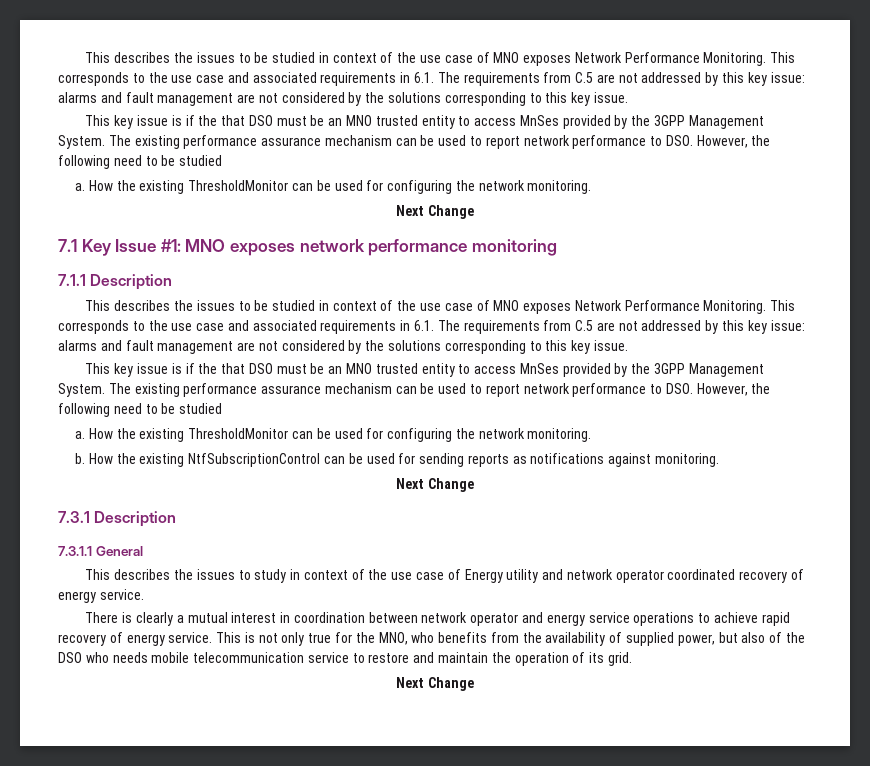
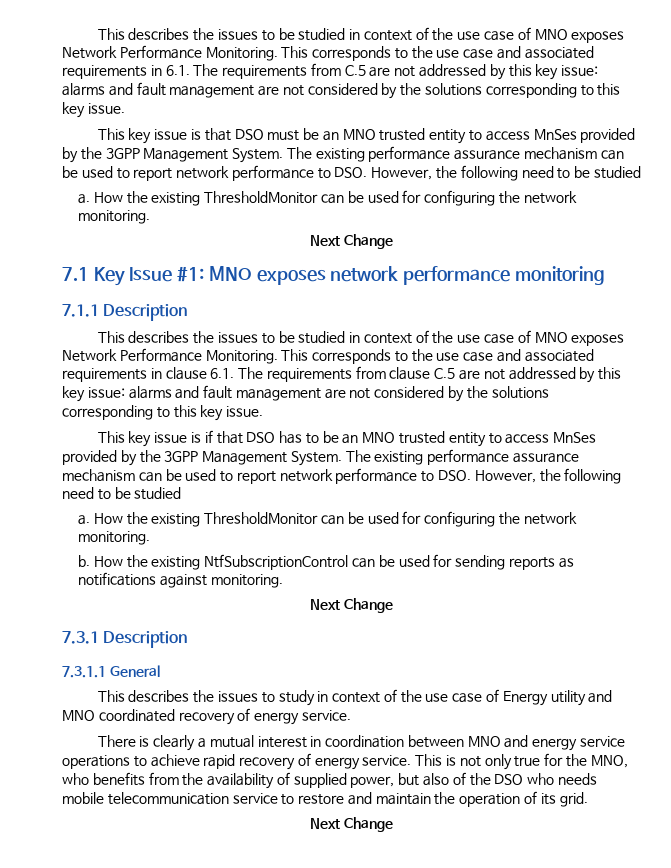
[185,115,218,126] if the -> (201, 134) none
[414,320,572,334] 6.1. The requirements from -> [165,366,431,382] clause 6.1. The requirements from clause
[198,363,307,374] the that DSO must -> [216,431,319,444] that DSO has to
[566,569,664,583] network operator -> [62,710,95,721] MNO
[421,612,519,626] network operator -> [467,736,501,747] MNO

